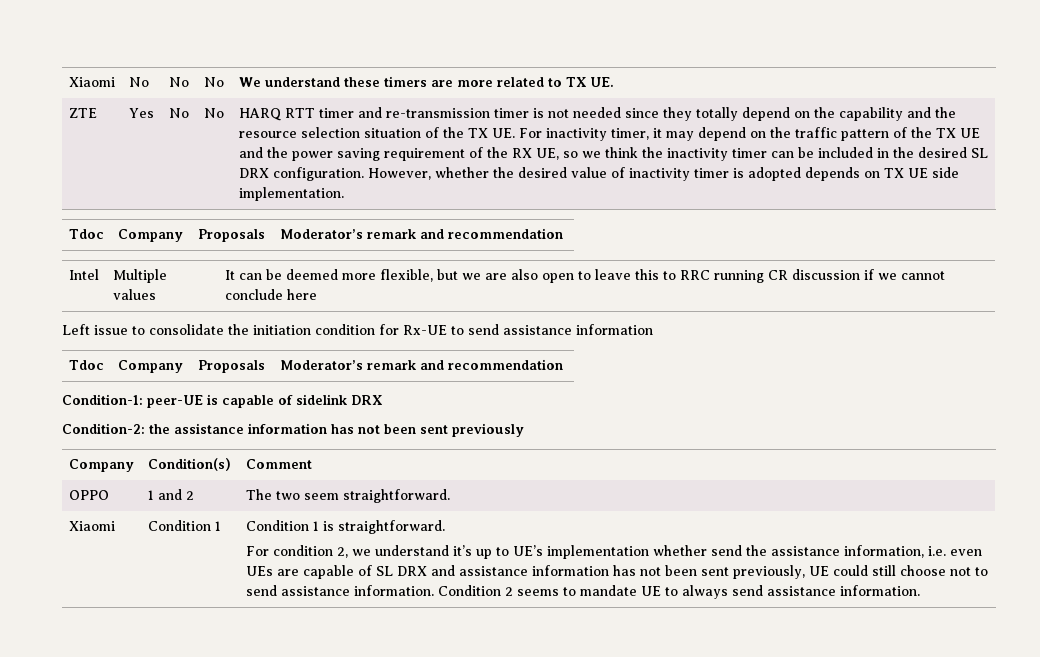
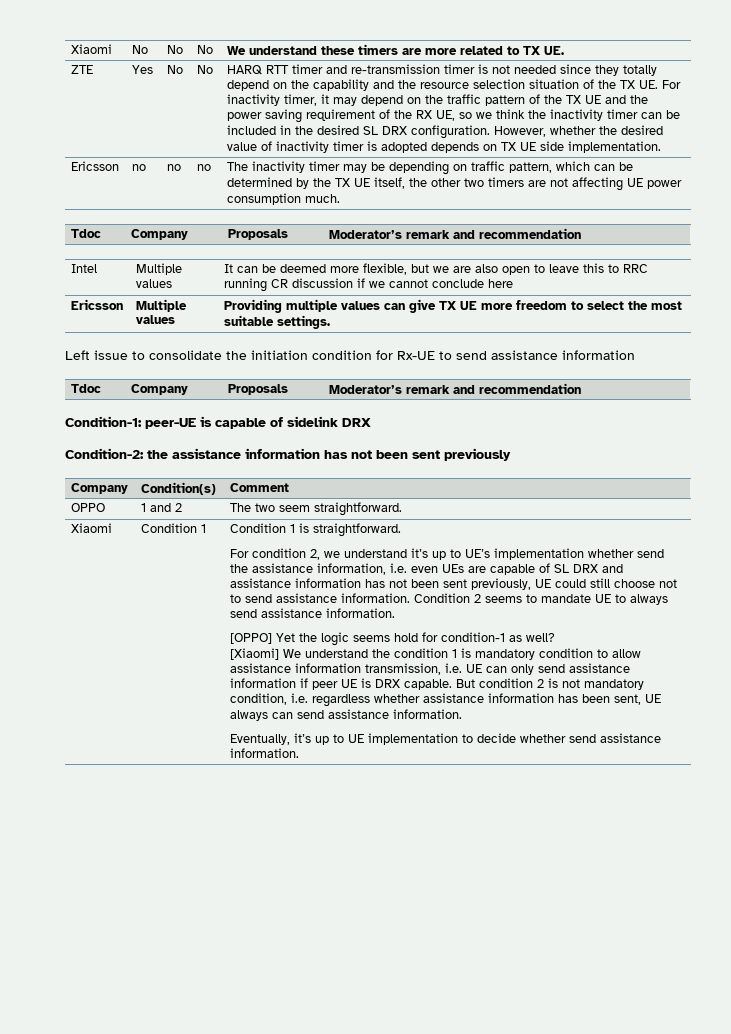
(344, 194) none -> [71,161,120,171] [132,164,147,171] [167,164,182,171] [197,164,212,171] [227,161,634,175] [227,177,683,191] [227,193,341,205] // Ericsson | no | no | no | The inactivity timer may be depending on traffic pattern, which can be determined by the TX UE itself, the other two timers are not affecting UE power consumption much.
(317, 294) none -> [71,299,124,310] [136,299,188,312] [136,315,176,324] [224,299,683,313] [224,315,331,329] // Ericsson | Multiple values | Providing multiple values can give TX UE more freedom to select the most suitable settings.
(920, 590) none -> [230,632,556,646] [230,648,642,660] [230,663,631,675] [230,678,645,690] [230,693,662,707] [230,709,463,721] [230,733,662,745] [230,748,300,758] // [OPPO] Yet the logic seems hold for condition-1 as well? // [Xiaomi] We understand the condition 1 is mandatory condition to allow assistance information transmission, i.e. UE can only send assistance information if peer UE is DRX capable. But condition 2 is not mandatory condition, i.e. regardless whether assistance information has been sent, UE always can send assistance information. // Eventually, it’s up to UE implementation to decide whether send assistance information.

